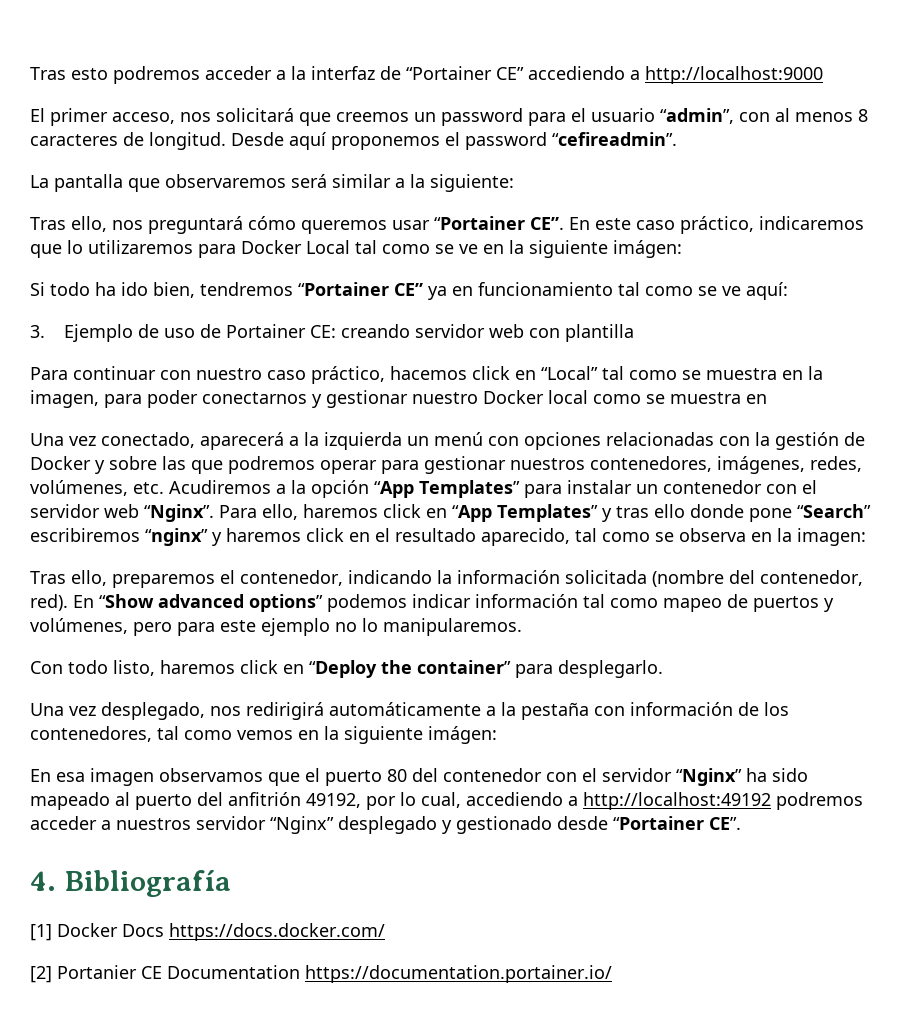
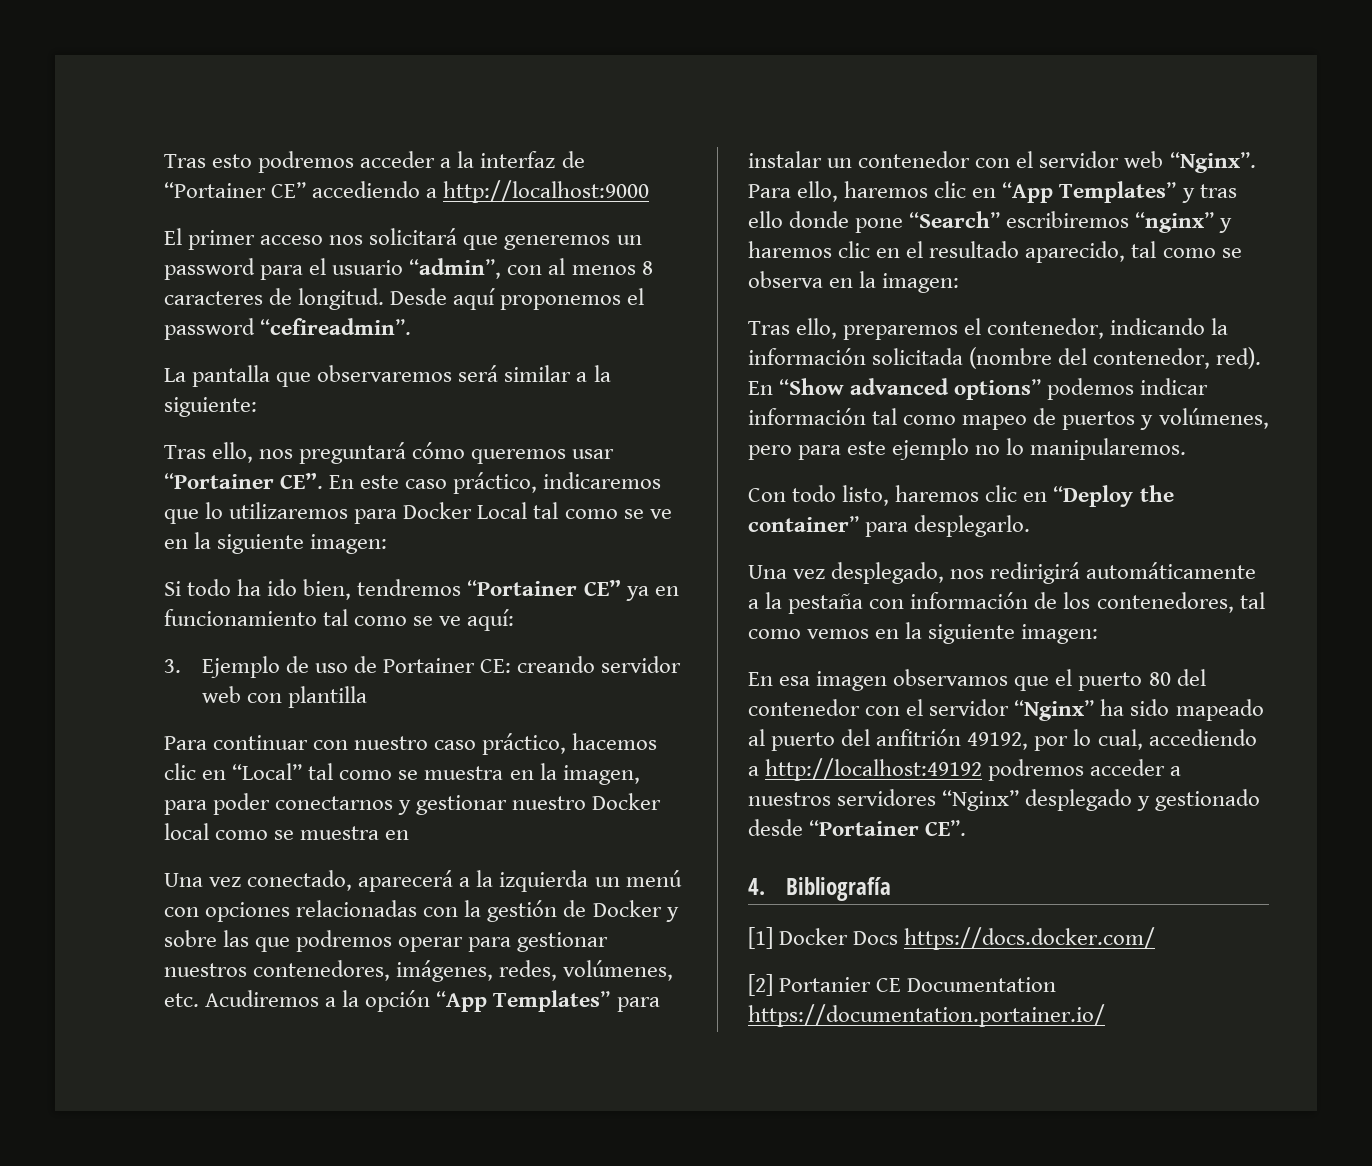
[112,112,175,124] acceso, -> [260,235,324,245] acceso
[336,112,409,122] creemos -> [504,235,611,250] generemos
[613,240,682,258] imágen: -> [310,534,388,554] imagen:
[472,366,510,380] click -> [164,763,196,780] clic
[383,504,421,518] click -> [934,181,967,198] clic
[306,528,344,542] click -> [838,241,871,258] clic
[240,660,278,674] click -> [985,485,1018,502] clic
[428,726,497,744] imágen: -> [1021,624,1099,644] imagen:
[196,816,266,830] servidor -> [837,789,937,806] servidores

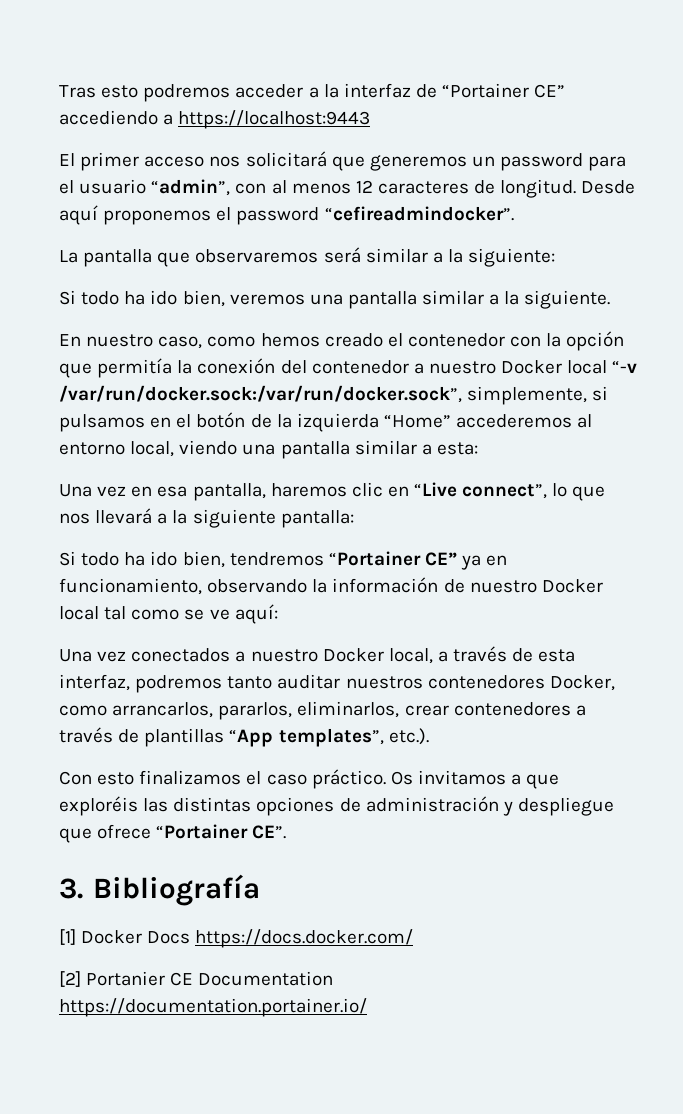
[443,180,650,203] http://localhost:9000 -> [178,110,371,129] https://localhost:9443
[641,261,653,275] 8 -> [355,180,373,193] 12
[260,318,412,335] “cefireadmin”. -> [324,206,514,221] “cefireadmindocker”.
[164,442,615,464] [164,472,662,494] [164,502,672,524] [164,532,388,554] Tras ello, nos preguntará cómo queremos usar “Portainer CE”. En este caso práctico, indicaremos que lo utilizaremos para Docker Local tal como se ve en la siguiente imagen: -> [59,290,611,309] [59,331,625,351] [59,358,638,378] [59,385,609,405] [59,412,593,432] [59,440,478,459] [59,482,606,501] [59,508,354,528] Si todo ha ido bien, veremos una pantalla similar a la siguiente. // En nuestro caso, como hemos creado el contenedor con la opción que permitía la conexión del contenedor a nuestro Docker local “-v /var/run/docker.sock:/var/run/docker.sock”, simplemente, si pulsamos en el botón de la izquierda “Home” accederemos al entorno local, viendo una pantalla similar a esta: // Una vez en esa pantalla, haremos clic en “Live connect”, lo que nos llevará a la siguiente pantalla:
[164,609,317,626] funcionamiento -> [59,577,603,595] [59,606,99,620] funcionamiento, observando la información de nuestro Docker local
[164,656,682,678] [201,686,367,708] [164,733,658,755] [164,763,640,785] [164,793,662,815] [164,823,410,840] [164,870,682,892] [164,900,679,922] [164,930,609,952] [164,960,674,982] [164,990,660,1012] [748,151,1256,173] [748,181,1237,203] [748,211,1233,233] [748,241,1242,263] [748,271,960,293] [748,318,1229,340] [748,347,1262,369] [748,378,1209,400] [748,408,1269,430] [748,438,1187,460] [748,485,1174,507] [748,515,1031,537] [748,562,1257,584] [748,592,1265,614] [748,622,1099,644] [748,669,1206,691] [748,699,1264,721] [748,729,1257,751] [748,758,1182,781] [748,789,1261,811] [748,819,803,836] 3. Ejemplo de uso de Portainer CE: creando servidor web con plantilla // Para continuar con nuestro caso práctico, hacemos clic en “Local” tal como se muestra en la imagen, para poder conectarnos y gestionar nuestro Docker local como se muestra en // Una vez conectado, aparecerá a la izquierda un menú con opciones relacionadas con la gestión de Docker y sobre las que podremos operar para gestionar nuestros contenedores, imágenes, redes, volúmenes, etc. Acudiremos a la opción “App Templates” para instalar un contenedor con el servidor web “Nginx”. Para ello, haremos clic en “App Templates” y tras ello donde pone “Search” escribiremos “nginx” y haremos clic en el resultado aparecido, tal como se observa en la imagen: // Tras ello, preparemos el contenedor, indicando la información solicitada (nombre del contenedor, red). En “Show advanced options” podemos indicar información tal como mapeo de puertos y volúmenes, pero para este ejemplo no lo manipularemos. // Con todo listo, haremos clic en “Deploy the container” para desplegarlo. // Una vez desplegado, nos redirigirá automáticamente a la pestaña con información de los contenedores, tal como vemos en la siguiente imagen: // En esa imagen observamos que el puerto 80 del contenedor con el servidor “Nginx” ha sido mapeado al puerto del anfitrión 49192, por lo cual, accediendo a http://localhost:49192 podremos acceder a nuestros servidores “Nginx” desplegado y gestionado desde -> [59,646,576,664] [59,674,615,693] [59,701,586,720] [59,727,429,747] [59,769,560,789] [59,796,614,816] [59,824,152,843] Una vez conectados a nuestro Docker local, a través de esta interfaz, podremos tanto auditar nuestros contenedores Docker, como arrancarlos, pararlos, eliminarlos, crear contenedores a través de plantillas “App templates”, etc.). // Con esto finalizamos el caso práctico. Os invitamos a que exploréis las distintas opciones de administración y despliegue que ofrece
[748,878,765,895] 4. -> [59,878,83,899] 3.

